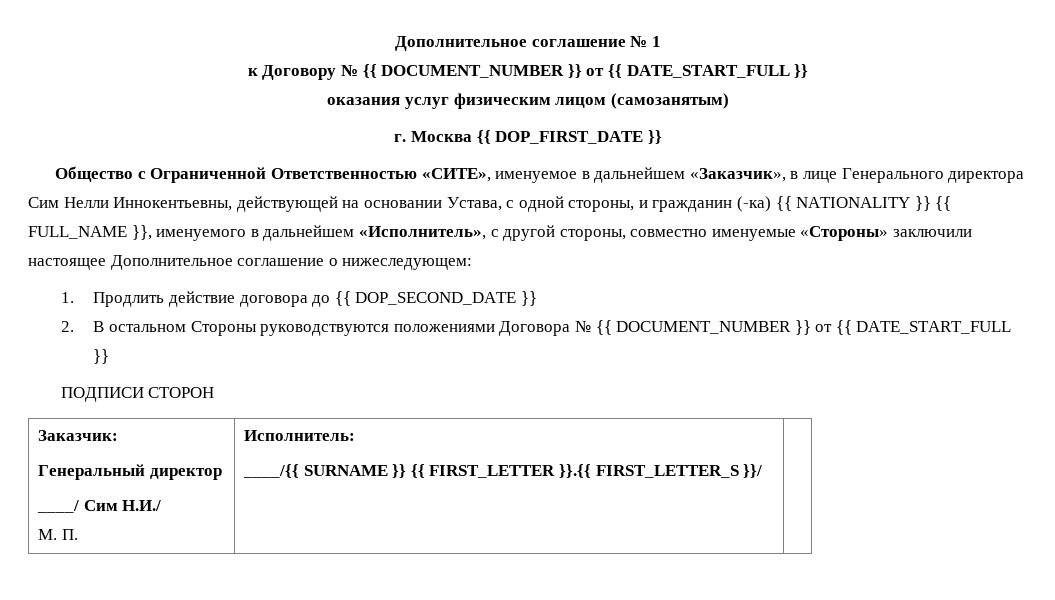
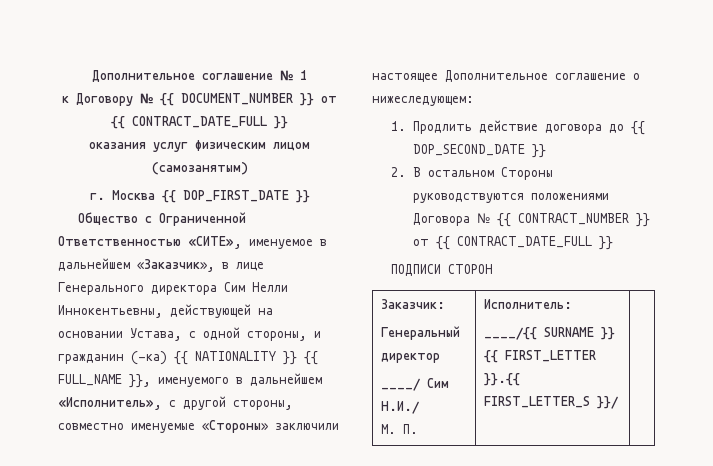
[626,65,790,78] DATE_START_FULL -> [132,116,267,128] CONTRACT_DATE_FULL
[616,320,1012,335] DOCUMENT_NUMBER }} от {{ DATE_START_FULL -> [517,213,650,227] [412,236,592,250] CONTRACT_NUMBER }} от {{ CONTRACT_DATE_FULL

